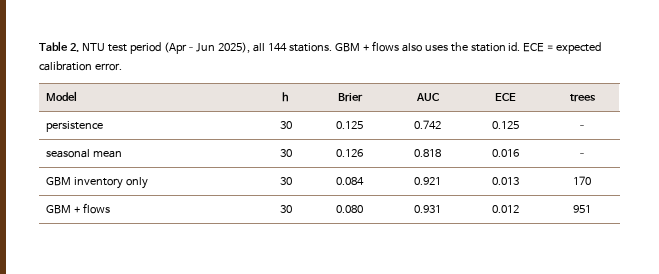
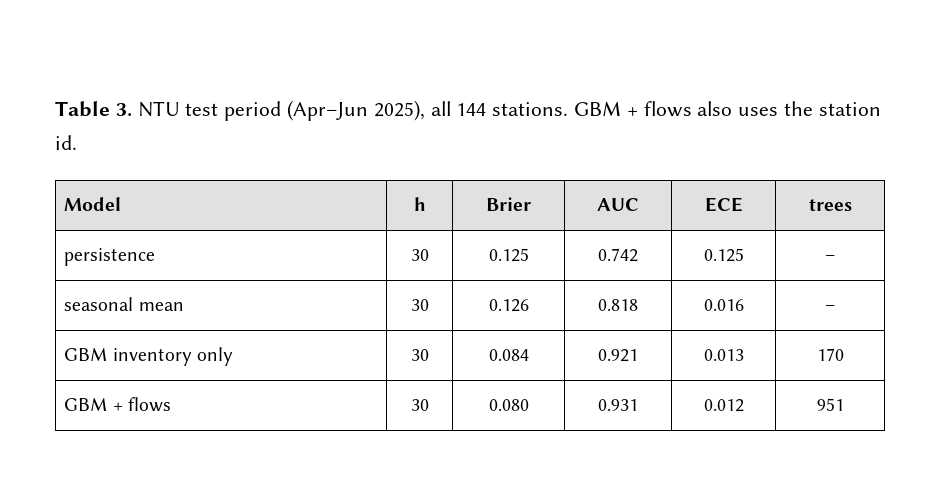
[69,43,79,52] 2. -> [115,103,132,117] 3.
[523,42,602,54] [39,61,122,71] ECE = expected calibration error. -> (77, 142) none

